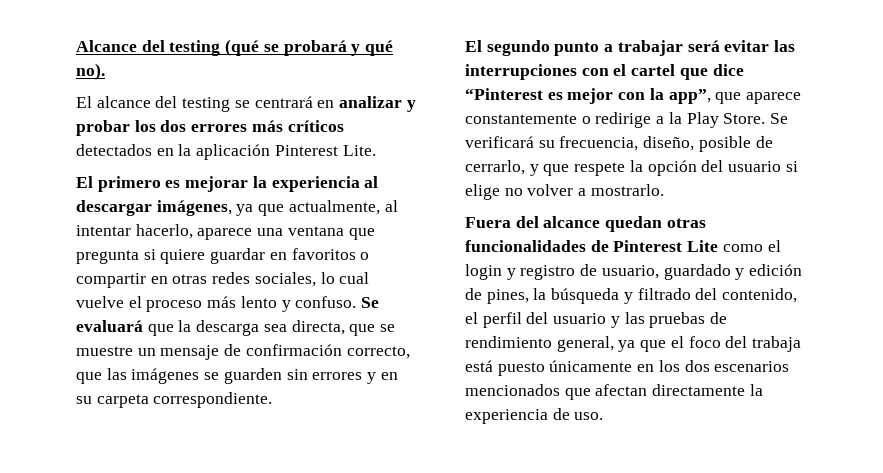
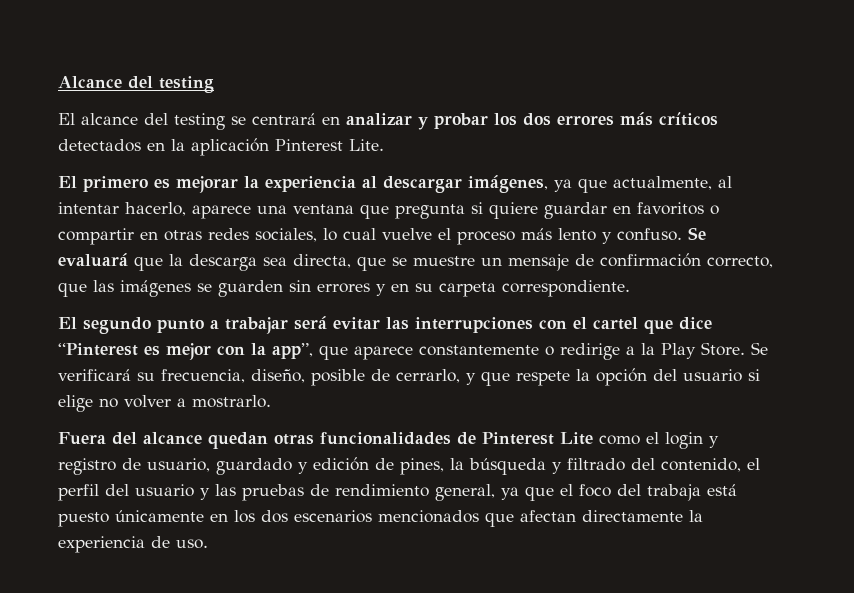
[225,39,394,56] [76,63,105,80] (qué se probará y qué no). -> (214, 84) none

